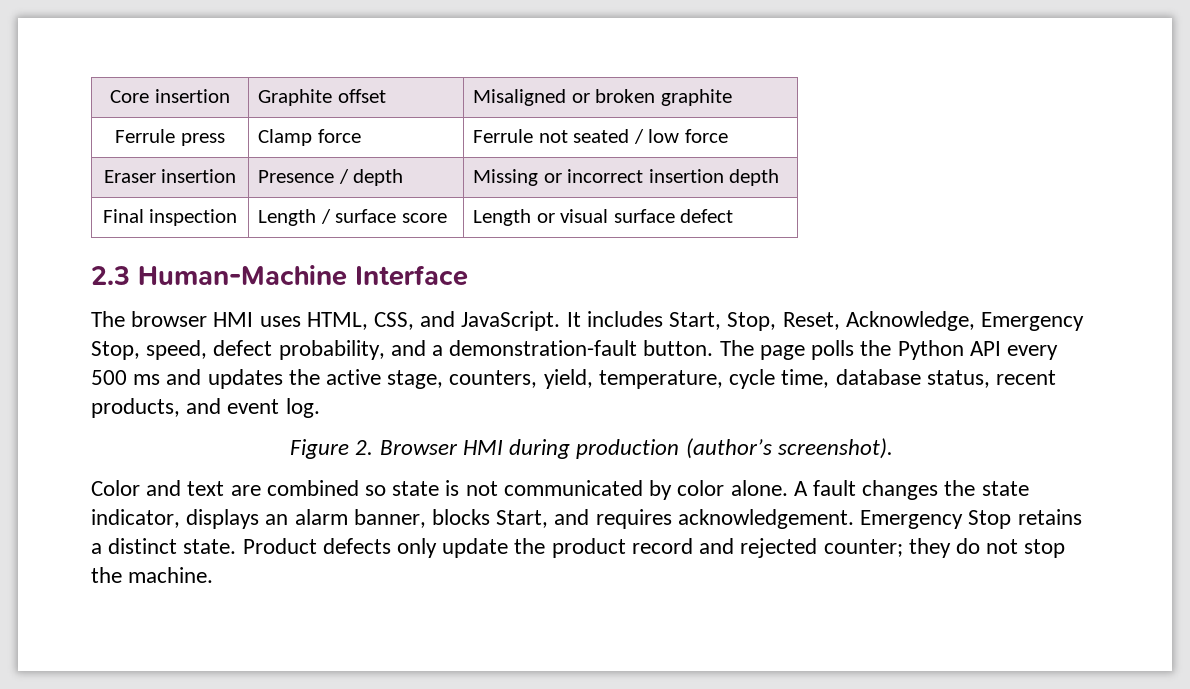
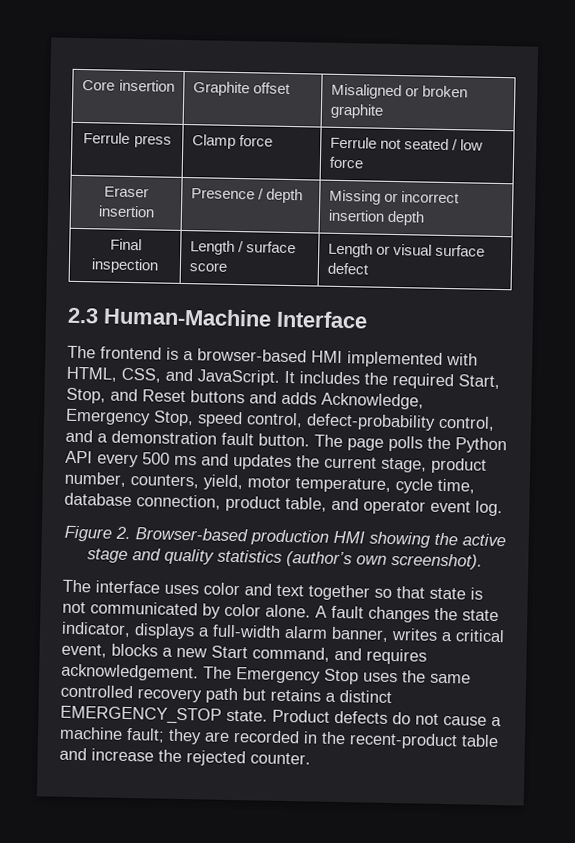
[131,311,301,327] browser HMI uses -> [100,346,478,368] frontend is a browser-based HMI implemented with
[669,311,1084,331] [91,340,638,360] Start, Stop, Reset, Acknowledge, Emergency Stop, speed, defect probability, and a demonstration-fault -> [364,372,500,390] [66,387,424,410] [65,408,495,431] [65,429,254,446] the required Start, Stop, and Reset buttons and adds Acknowledge, Emergency Stop, speed control, defect-probability control, and a demonstration fault
[326,369,444,389] active stage, -> [324,456,487,474] [64,471,126,487] current stage, product number,
(593, 379) none -> [247,476,291,489] motor
[926,370,1056,388] [91,398,222,418] status, recent products, and -> [136,494,426,515] connection, product table, and operator
[379,438,893,459] [91,480,387,496] Browser HMI during production (author’s screenshot). // Color and text are combined so -> [135,527,506,548] [87,548,483,570] [62,579,425,601] Browser-based production HMI showing the active stage and quality statistics (author’s own screenshot). // The interface uses color and text together so that
[265,509,549,528] an alarm banner, blocks Start, -> [198,624,505,643] [61,643,330,662] a full-width alarm banner, writes a critical event, blocks a new Start command,
(854, 519) none -> [203,666,232,679] The
(1012, 519) none -> [363,670,471,684] [60,684,266,704] uses the same controlled recovery path but
(178, 546) none -> [60,705,222,725] EMERGENCY_STOP
[397,538,1066,558] [91,567,214,583] only update the product record and rejected counter; they do not stop the machine. -> [392,712,502,727] [59,726,499,750] [59,747,311,767] do not cause a machine fault; they are recorded in the recent-product table and increase the rejected counter.

